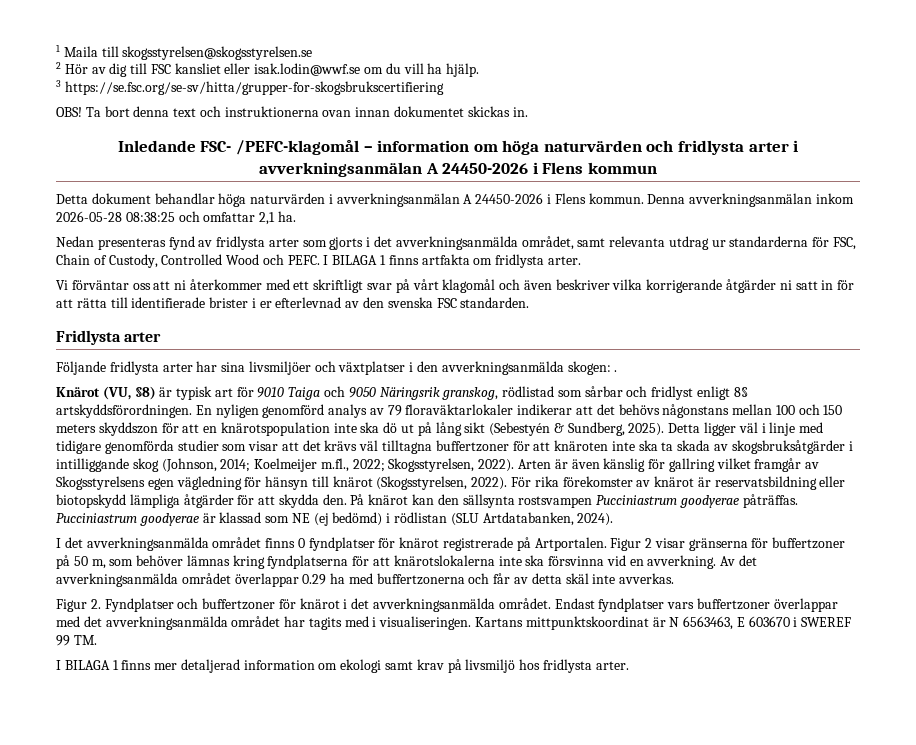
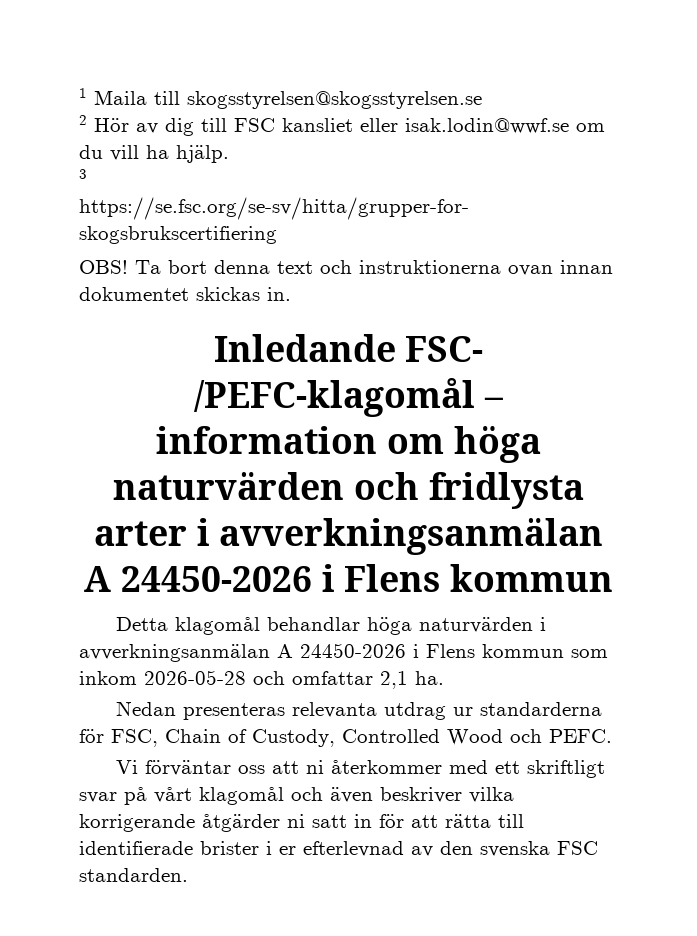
[91,193,151,204] dokument -> [174,617,260,635] klagomål
[588,193,813,207] kommun. Denna avverkningsanmälan -> [482,644,608,658] kommun som
[125,212,175,222] 08:38:25 -> (246, 677) none
[168,236,606,250] fynd av fridlysta arter som gjorts i det avverkningsanmälda området, samt -> (285, 711) none
[323,254,581,268] I BILAGA 1 finns artfakta om fridlysta arter. -> (612, 736) none
[56,330,162,345] [56,361,618,375] [56,386,748,400] [56,404,843,418] [56,422,824,436] [56,440,853,454] [56,458,820,472] [56,476,846,490] [56,494,798,508] [56,512,614,526] [56,537,846,551] [56,555,758,569] [56,573,675,587] [56,598,838,612] [56,616,852,630] [56,635,97,646] [56,659,629,673] // Fridlysta arter // Följande fridlysta arter har sina livsmiljöer och växtplatser i den avverkningsanmälda skogen: . // Knärot (VU, §8) är typisk art för 9010 Taiga och 9050 Näringsrik granskog, rödlistad som sårbar och fridlyst enligt 8§ artskyddsförordningen. En nyligen genomförd analys av 79 floraväktarlokaler indikerar att det behövs någonstans mellan 100 och 150 meters skyddszon för att en knärotspopulation inte ska dö ut på lång sikt (Sebestyén & Sundberg, 2025). Detta ligger väl i linje med tidigare genomförda studier som visar att det krävs väl tilltagna buffertzoner för att knäroten inte ska ta skada av skogsbruksåtgärder i intilliggande skog (Johnson, 2014; Koelmeijer m.fl., 2022; Skogsstyrelsen, 2022). Arten är även känslig för gallring vilket framgår av Skogsstyrelsens egen vägledning för hänsyn till knärot (Skogsstyrelsen, 2022). För rika förekomster av knärot är reservatsbildning eller biotopskydd lämpliga åtgärder för att skydda den. På knärot kan den sällsynta rostsvampen Pucciniastrum goodyerae påträffas. Pucciniastrum goodyerae är klassad som NE (ej bedömd) i rödlistan (SLU Artdatabanken, 2024). // I det avverkningsanmälda området finns 0 fyndplatser för knärot registrerade på Artportalen. Figur 2 visar gränserna för buffertzoner på 50 m, som behöver lämnas kring fyndplatserna för att knärotslokalerna inte ska försvinna vid en avverkning. Av det avverkningsanmälda området överlappar 0.29 ha med buffertzonerna och får av detta skäl inte avverkas. // Figur 2. Fyndplatser och buffertzoner för knärot i det avverkningsanmälda området. Endast fyndplatser vars buffertzoner överlappar med det avverkningsanmälda området har tagits med i visualiseringen. Kartans mittpunktskoordinat är N 6563463, E 603670 i SWEREF 99 TM. // I BILAGA 1 finns mer detaljerad information om ekologi samt krav på livsmiljö hos fridlysta arter. -> (188, 875) none

